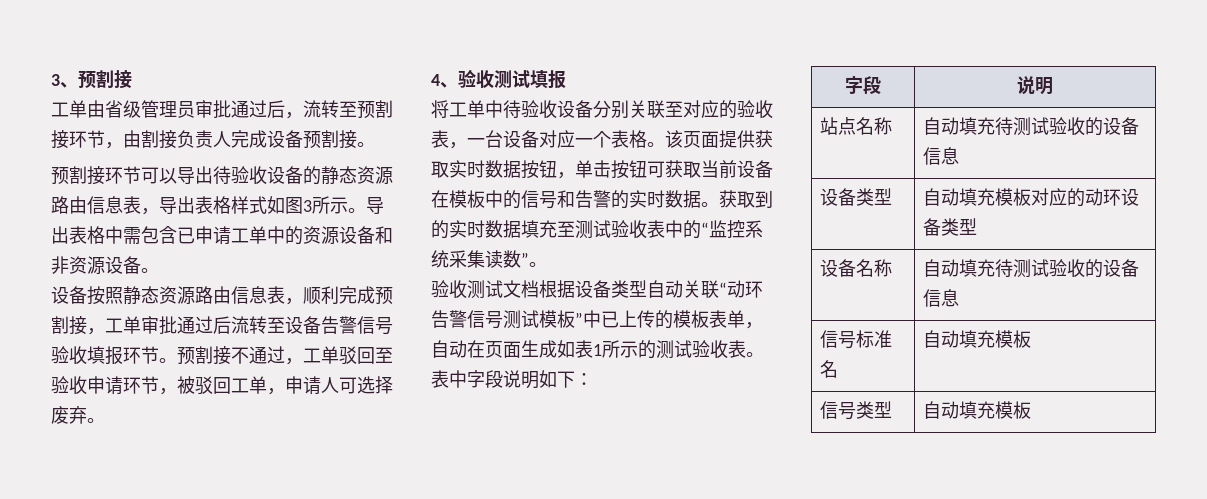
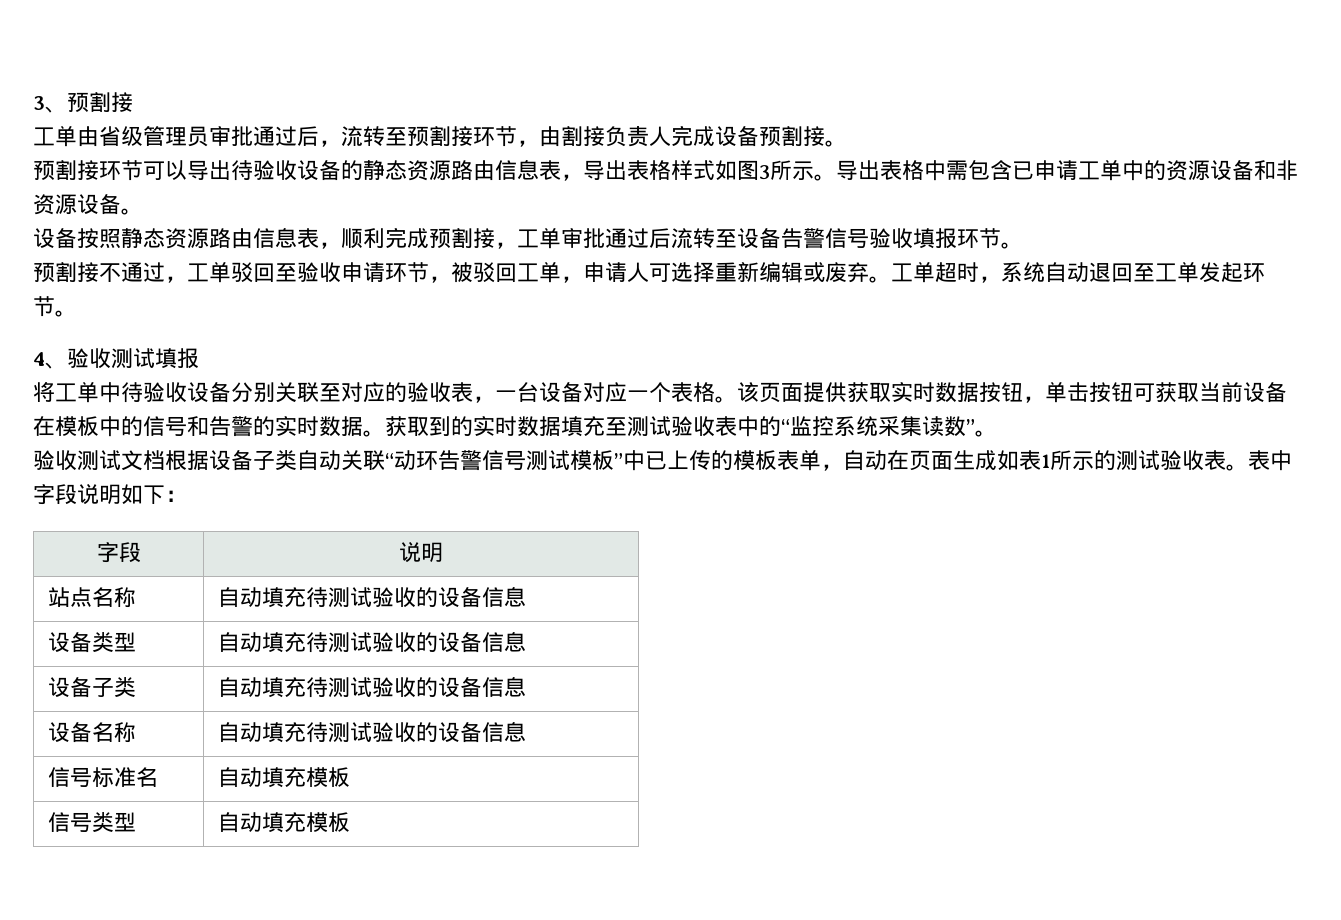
(177, 360) none -> (1023, 245) //
(393, 385) none -> [715,262,825,283] 重新编辑或
(105, 420) none -> [891,262,1265,283] [33,296,77,317] 工单超时，系统自动退回至工单发起环节。
[611,280,647,298] 类型 -> [253,450,297,470] 子类
[995,188,1140,207] [923,218,978,236] 模板对应的动环设备类型 -> [305,631,526,653] [47,677,136,698] [217,676,526,698] 待测试验收的设备信息 // 设备子类 | 自动填充待测试验收的设备信息

